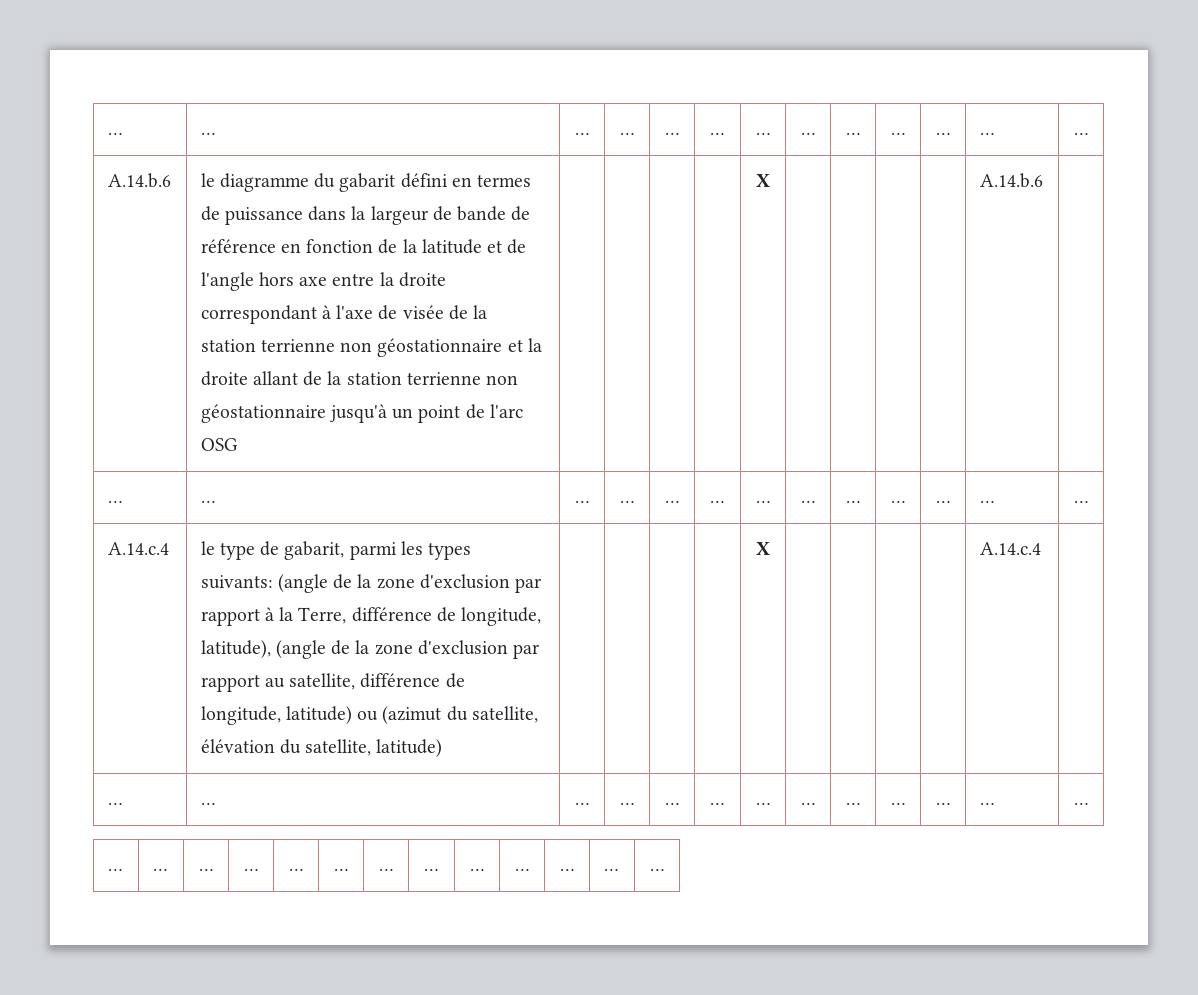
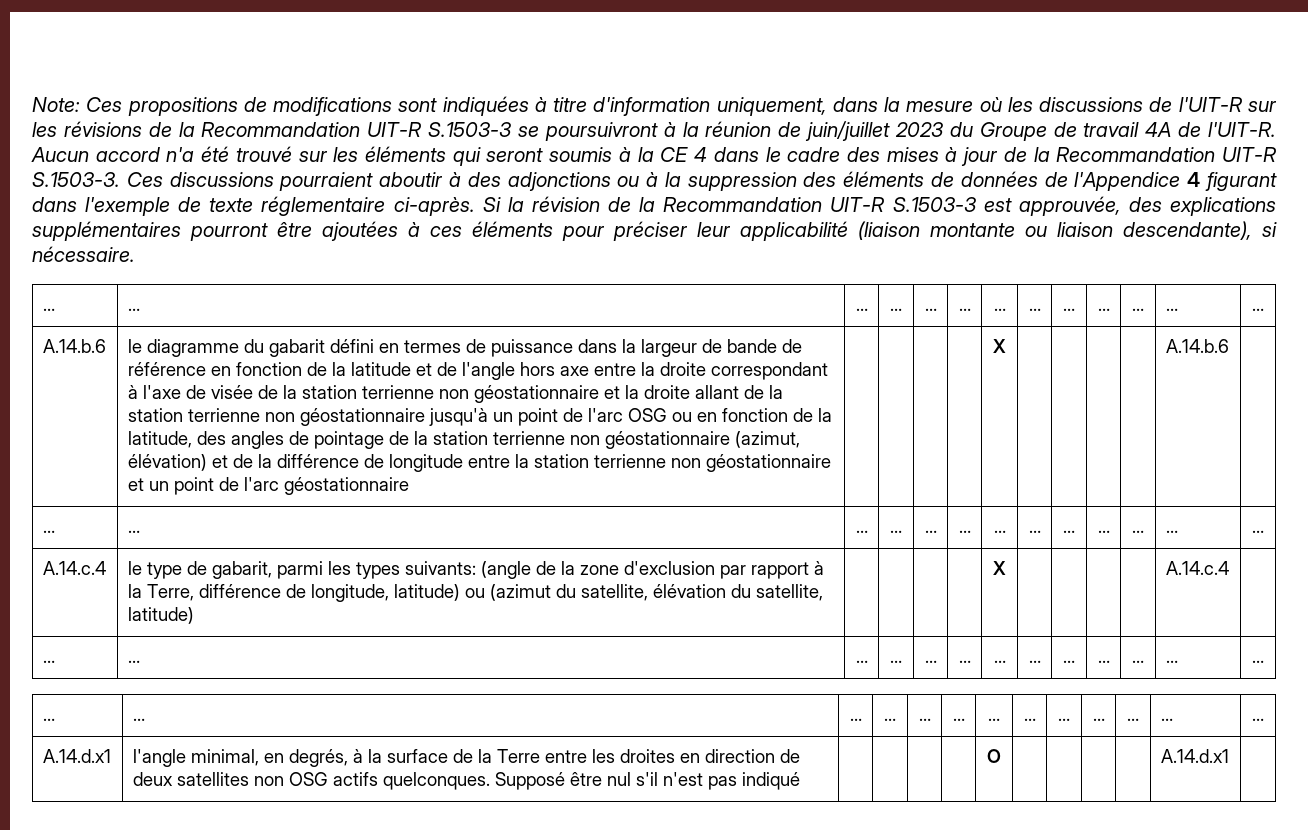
(107, 133) none -> [32,96,1278,116] [32,121,1277,141] [31,146,1278,166] [32,171,1278,191] [32,196,1276,216] [32,221,1277,241] [32,246,135,262] Note: Ces propositions de modifications sont indiquées à titre d'information uniquement, dans la mesure où les discussions de l'UIT-R sur les révisions de la Recommandation UIT-R S.1503-3 se poursuivront à la réunion de juin/juillet 2023 du Groupe de travail 4A de l'UIT-R. Aucun accord n'a été trouvé sur les éléments qui seront soumis à la CE 4 dans le cadre des mises à jour de la Recommandation UIT-R S.1503-3. Ces discussions pourraient aboutir à des adjonctions ou à la suppression des éléments de données de l'Appendice 4 figurant dans l'exemple de texte réglementaire ci-après. Si la révision de la Recommandation UIT-R S.1503-3 est approuvée, des explications supplémentaires pourront être ajoutées à ces éléments pour préciser leur applicabilité (liaison montante ou liaison descendante), si nécessaire. //
(237, 444) none -> [671,408,832,422] [127,431,800,449] [127,454,831,472] [127,477,409,495] ou en fonction de la latitude, des angles de pointage de la station terrienne non géostationnaire (azimut, élévation) et de la différence de longitude entre la station terrienne non géostationnaire et un point de l'arc géostationnaire
[200,640,540,659] [200,673,465,692] [200,706,281,725] latitude), (angle de la zone d'exclusion par rapport au satellite, différence de longitude, -> (389, 593) none
(665, 869) none -> [42,749,111,763] [132,749,800,767] [132,772,800,790] [987,749,1001,763] [1160,749,1229,763] // A.14.d.x1 | l'angle minimal, en degrés, à la surface de la Terre entre les droites en direction de deux satellites non OSG actifs quelconques. Supposé être nul s'il n'est pas indiqué | | | | | O | | | | | A.14.d.x1 |

